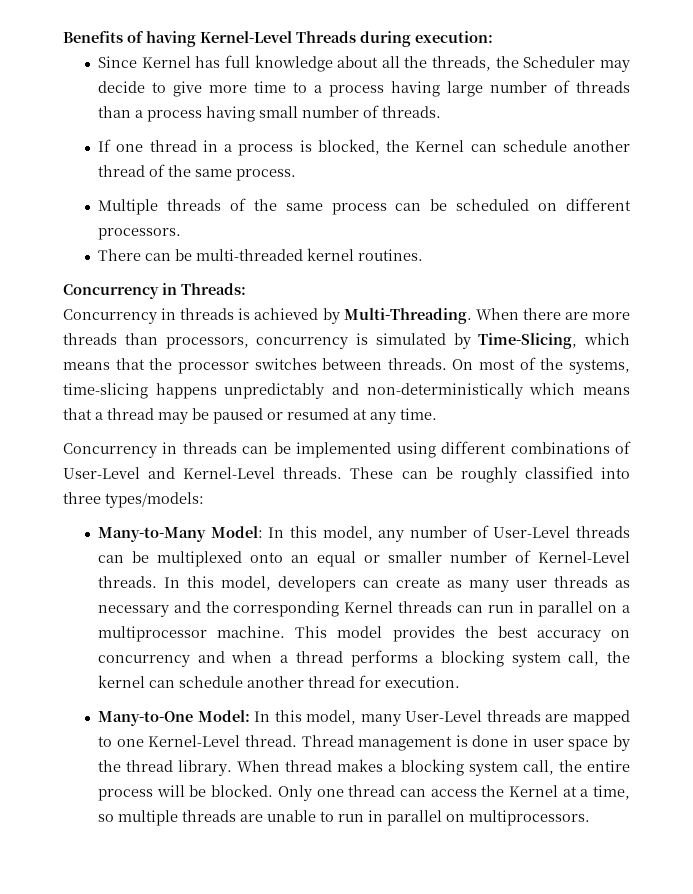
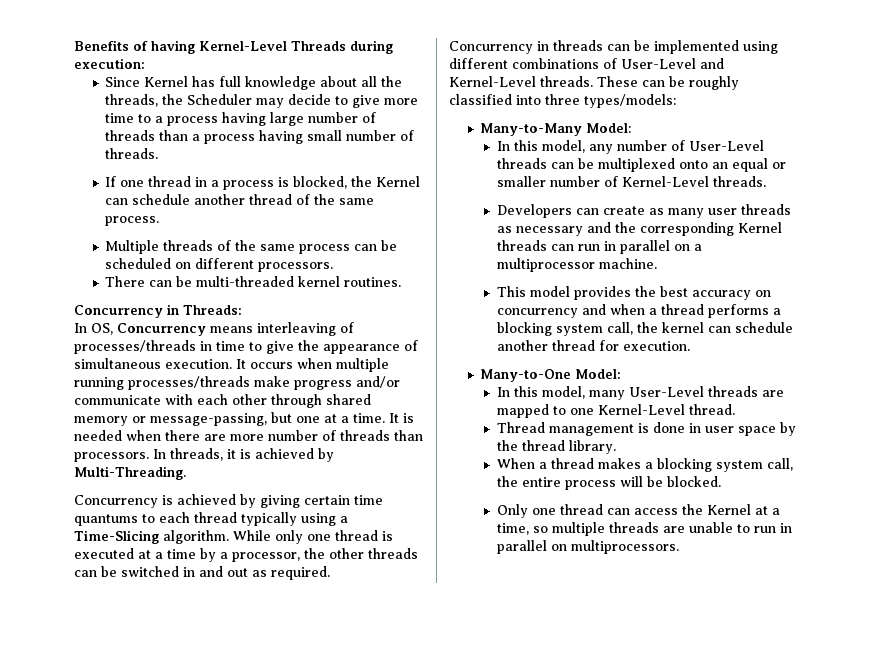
[63,308,631,324] [63,333,630,349] [63,357,630,374] [63,383,631,399] [63,408,437,424] Concurrency in threads is achieved by Multi-Threading. When there are more threads than processors, concurrency is simulated by Time-Slicing, which means that the processor switches between threads. On most of the systems, time-slicing happens unpredictably and non-deterministically which means that a thread may be paused or resumed at any time. -> [74,322,354,336] [74,340,418,354] [74,358,389,372] [74,376,400,390] [74,394,371,408] [74,412,414,426] [74,430,423,441] [74,448,334,462] [74,466,186,480] [74,494,383,508] [74,512,348,526] [74,530,393,544] [74,548,418,562] [74,566,330,580] In OS, Concurrency means interleaving of processes/threads in time to give the appearance of simultaneous execution. It occurs when multiple running processes/threads make progress and/or communicate with each other through shared memory or message-passing, but one at a time. It is needed when there are more number of threads than processors. In threads, it is achieved by Multi-Threading. // Concurrency is achieved by giving certain time quantums to each thread typically using a Time-Slicing algorithm. While only one thread is executed at a time by a processor, the other threads can be switched in and out as required.
(263, 532) none -> (632, 128) //
[164,576,357,592] In this model, developers -> [496,204,572,218] // Developers
(286, 632) none -> (657, 263) //
(250, 716) none -> (622, 374) //
(297, 741) none -> (735, 409) //
[237,760,281,772] When -> [496,458,547,469] // When a
(274, 790) none -> (721, 481) //

